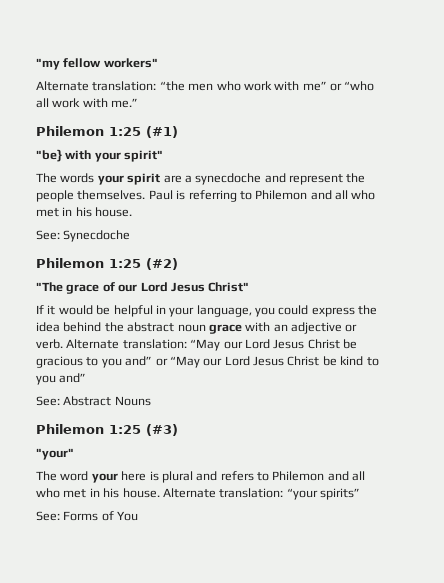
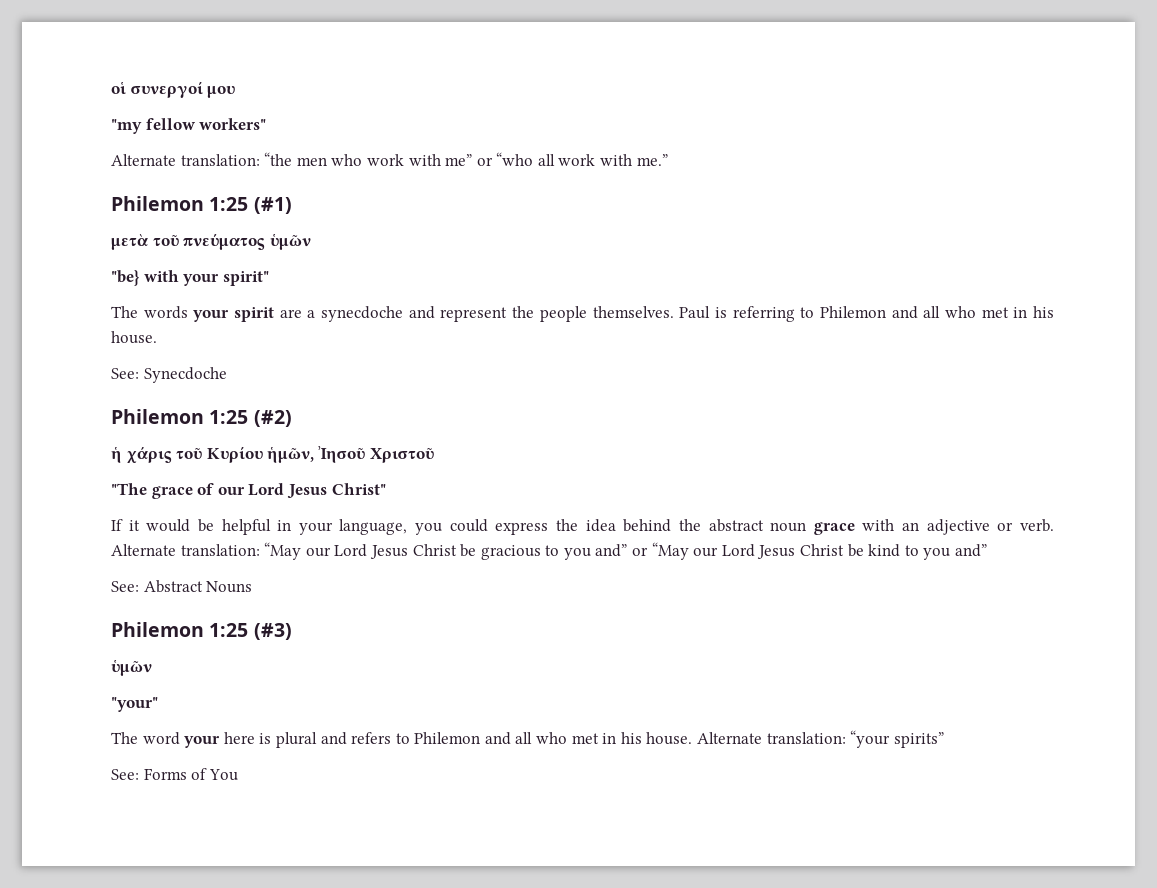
(36, 64) none -> [111,81,236,98] οἱ συνεργοί μου //
(178, 132) none -> [111,233,311,250] // μετὰ τοῦ πνεύματος ὑμῶν
(178, 264) none -> [111,446,434,464] // ἡ χάρις τοῦ Κυρίου ἡμῶν, Ἰησοῦ Χριστοῦ
(178, 430) none -> [111,660,152,676] // ὑμῶν

